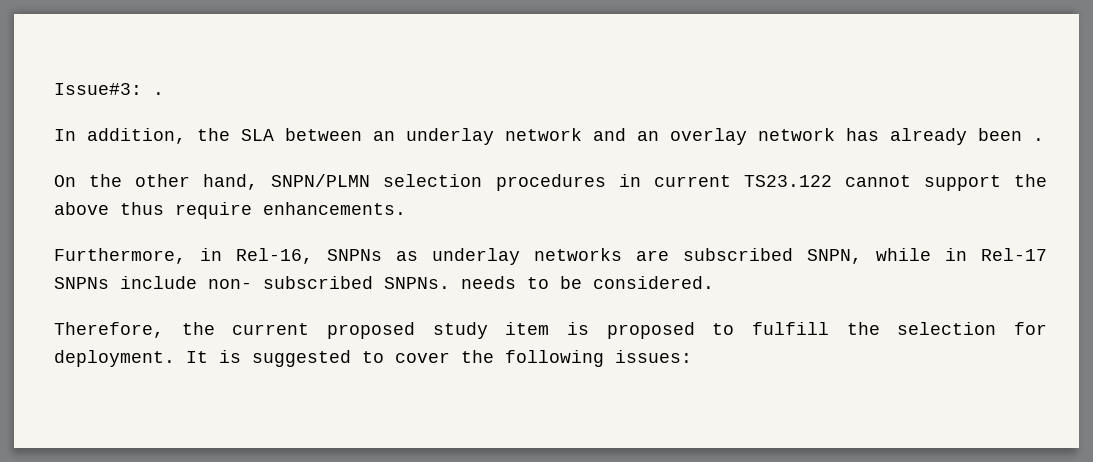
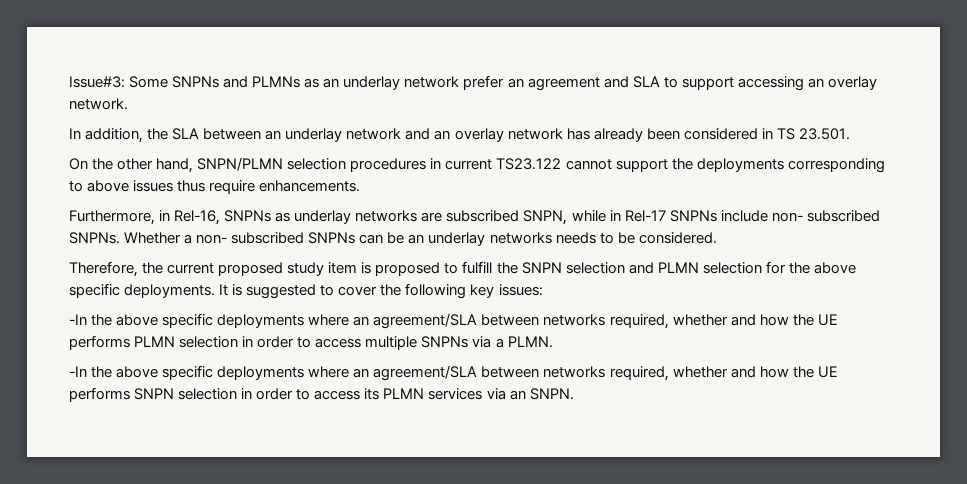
[153,92,164,95] . -> [129,75,877,91] [69,98,128,110] Some SNPNs and PLMNs as an underlay network prefer an agreement and SLA to support accessing an overlay network.
[1033,138,1044,141] . -> [683,128,850,140] considered in TS 23.501.
[54,202,109,215] above -> [696,158,885,173] [69,180,174,192] deployments corresponding to above issues
(450, 283) none -> [124,232,552,246] Whether a non- subscribed SNPNs can be an underlay networks
[897,322,1047,335] [54,350,175,367] selection for deployment. -> [521,261,856,274] [69,283,216,298] SNPN selection and PLMN selection for the above specific deployments.
(604, 358) none -> [470,284,495,298] key
(692, 356) none -> [69,313,838,329] [69,335,553,350] [69,365,838,381] [69,387,574,402] // -In the above specific deployments where an agreement/SLA between networks required, whether and how the UE performs PLMN selection in order to access multiple SNPNs via a PLMN. // -In the above specific deployments where an agreement/SLA between networks required, whether and how the UE performs SNPN selection in order to access its PLMN services via an SNPN.

